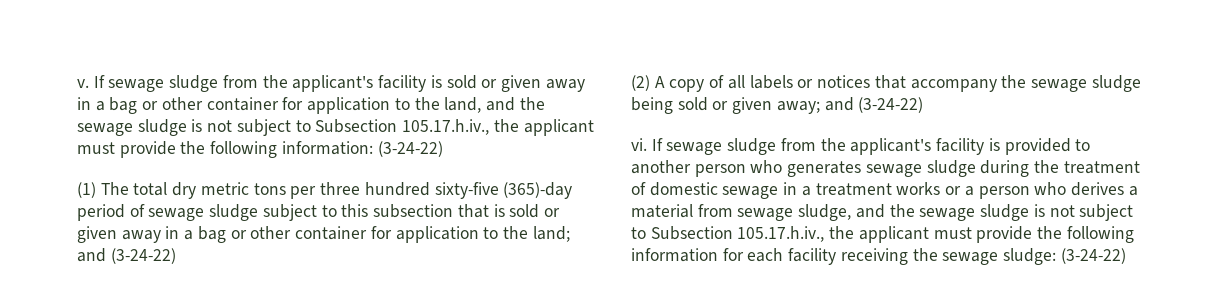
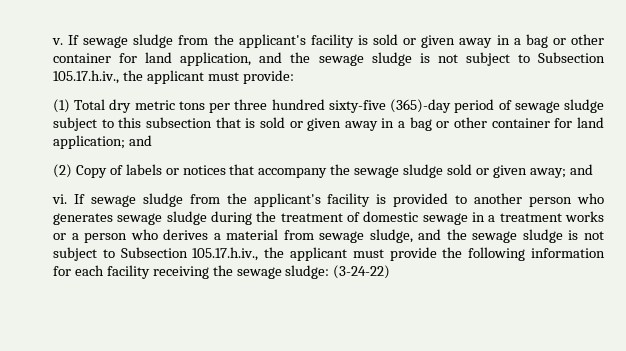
[307,97,482,114] application to the land, -> [145,52,252,66] land application,
[119,141,443,158] provide the following information: (3-24-22) -> [242,70,294,84] provide:
[100,182,168,196] The total -> [74,99,106,110] Total
[395,226,570,243] [77,248,176,264] application to the land; and (3-24-22) -> [576,117,604,128] [53,135,152,149] land application; and
[654,75,745,92] A copy of all -> [75,165,123,178] Copy of
[631,97,673,114] being -> (444, 171) none
[858,97,924,113] (3-24-22) -> (593, 169) none

